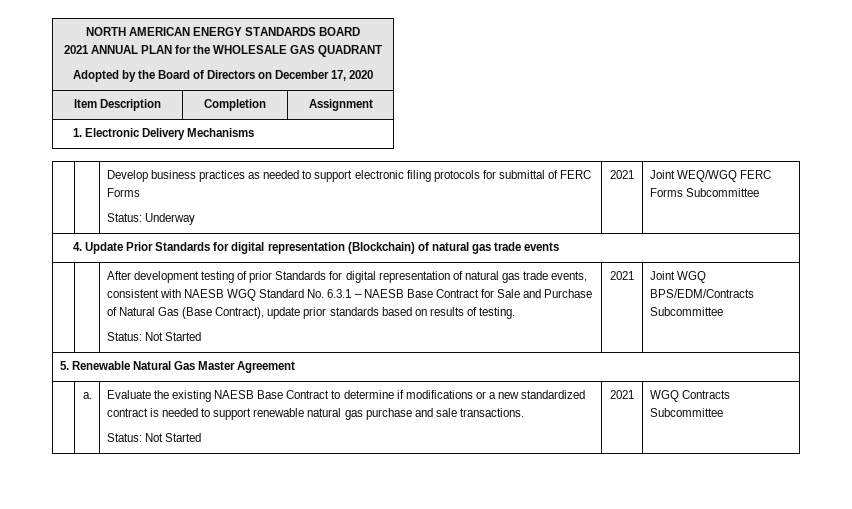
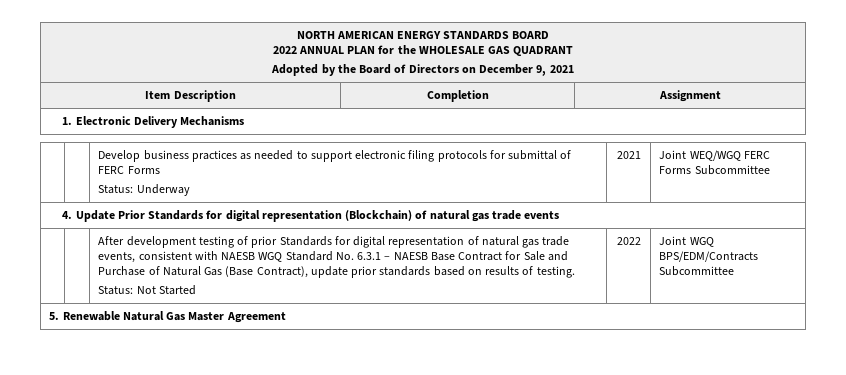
[63,45,89,54] 2021 -> [272,46,297,54] 2022
[331,70,374,81] 17, 2020 -> [536,65,574,76] 9, 2021
[610,271,634,280] 2021 -> [616,237,641,245] 2022
[82,392,92,399] [106,390,586,402] [106,408,524,420] [106,433,202,442] [610,390,634,399] [649,390,730,402] [649,408,723,417] // | a. | Evaluate the existing NAESB Base Contract to determine if modifications or a new standardized contract is needed to support renewable natural gas purchase and sale transactions. // Status: Not Started | 2021 | WGQ Contracts Subcommittee -> (286, 317) none

